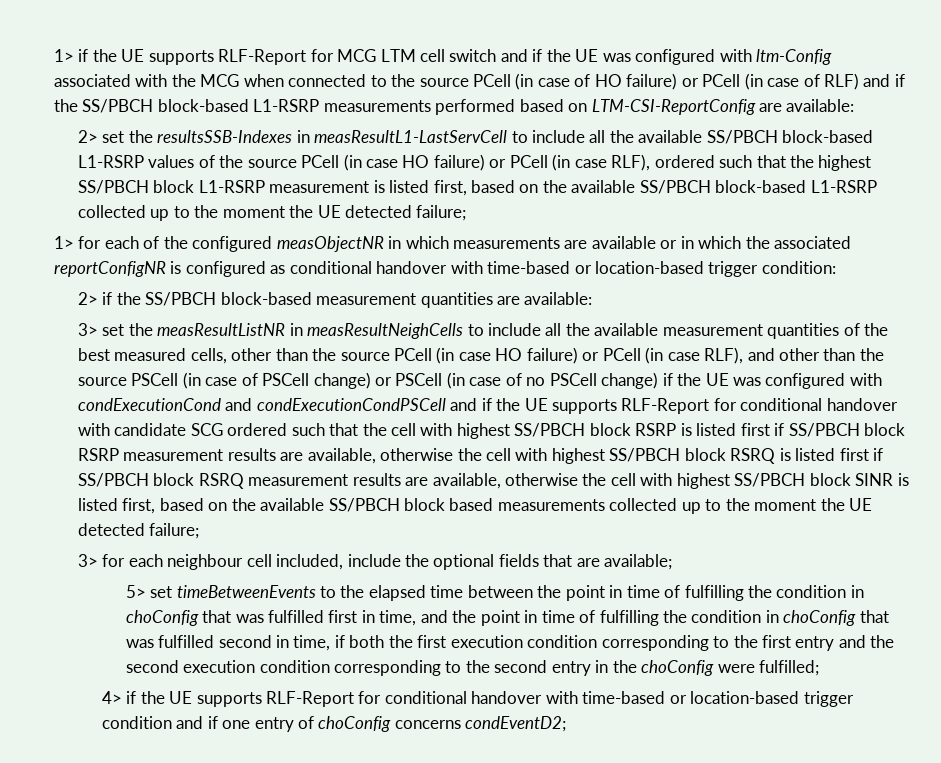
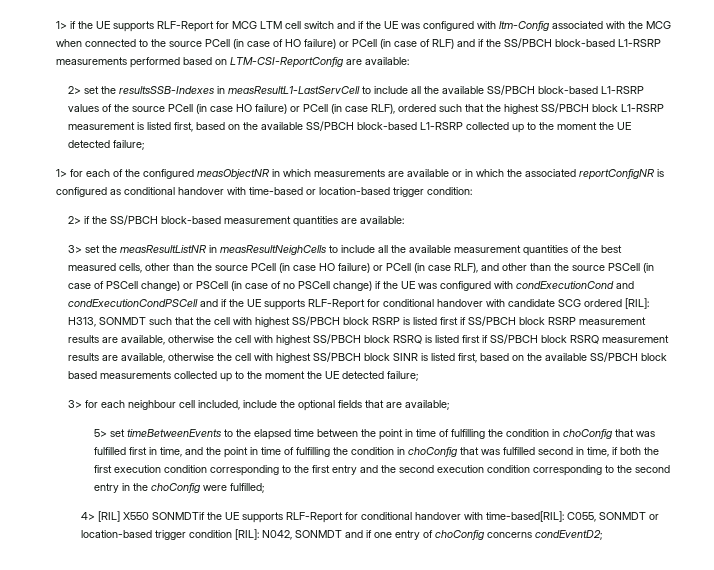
(288, 429) none -> [625,298,650,309] [68,317,147,327] [RIL]: H313, SONMDT
[126,691,666,707] if the UE supports RLF-Report for conditional handover with time-based -> [98,511,647,523] [RIL] X550 SONMDTif the UE supports RLF-Report for conditional handover with time-based[RIL]: C055, SONMDT
(172, 722) none -> [235,529,343,540] [RIL]: N042, SONMDT

